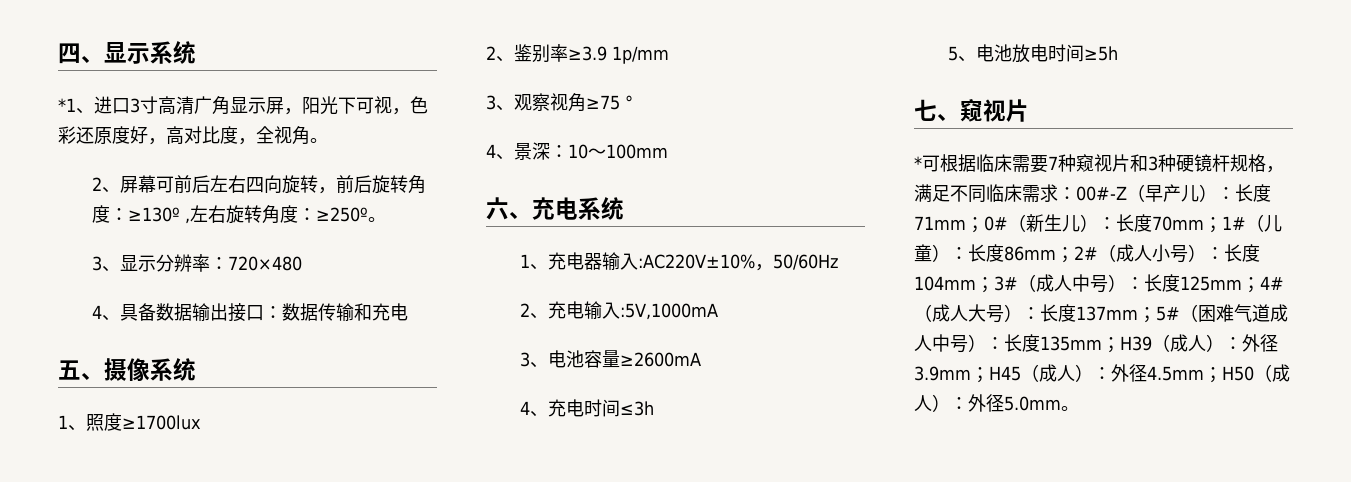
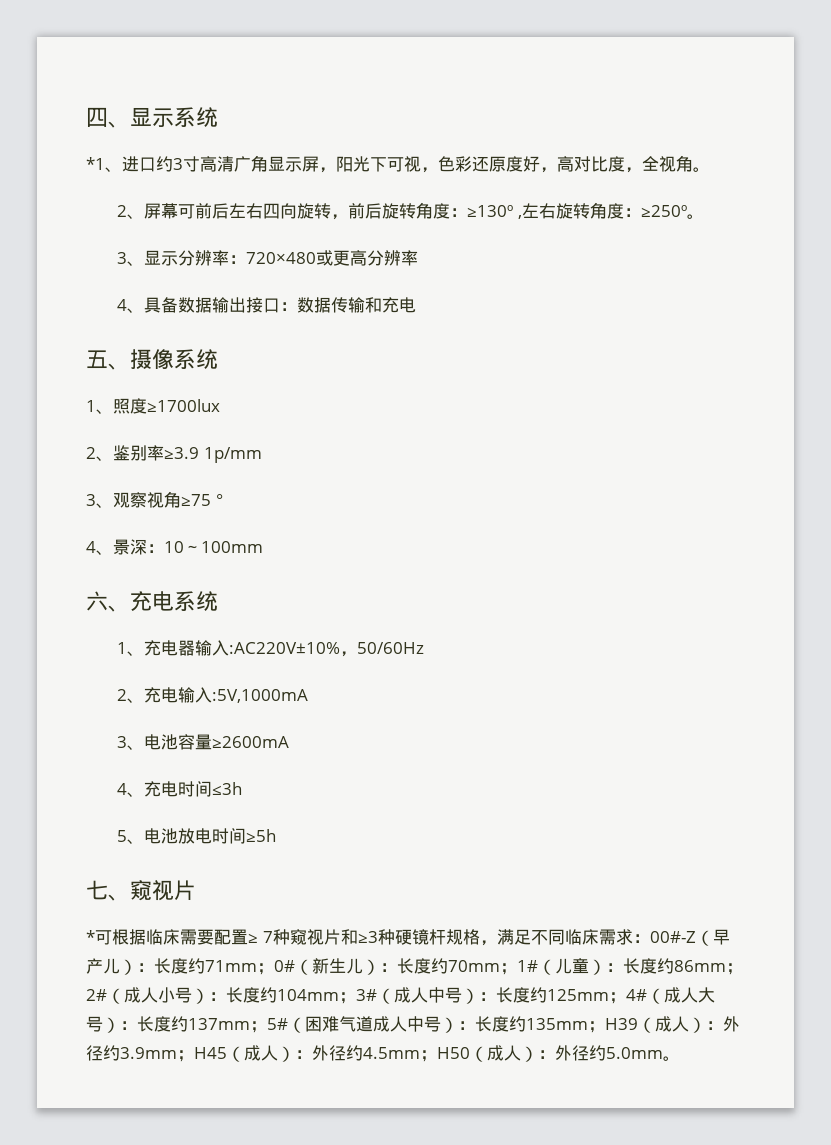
(130, 106) none -> [156,156,173,172] 约
(303, 263) none -> [316,250,419,266] 或更高分辨率
(1048, 164) none -> [214,929,258,945] 配置≥
[1148,156,1158,171] 3 -> [357,931,378,943] ≥3
(1271, 193) none -> [188,958,205,974] 约
(1152, 223) none -> [431,958,448,974] 约
(1004, 253) none -> [657,958,674,974] 约
(1260, 253) none -> [260,987,277,1003] 约
(1180, 283) none -> [530,987,547,1003] 约
(1076, 313) none -> [171,1016,188,1032] 约
(1040, 343) none -> [509,1016,526,1032] 约
(1278, 343) none -> [103,1045,120,1061] 约
(1147, 373) none -> [346,1045,363,1061] 约
(1004, 403) none -> [589,1045,606,1061] 约

